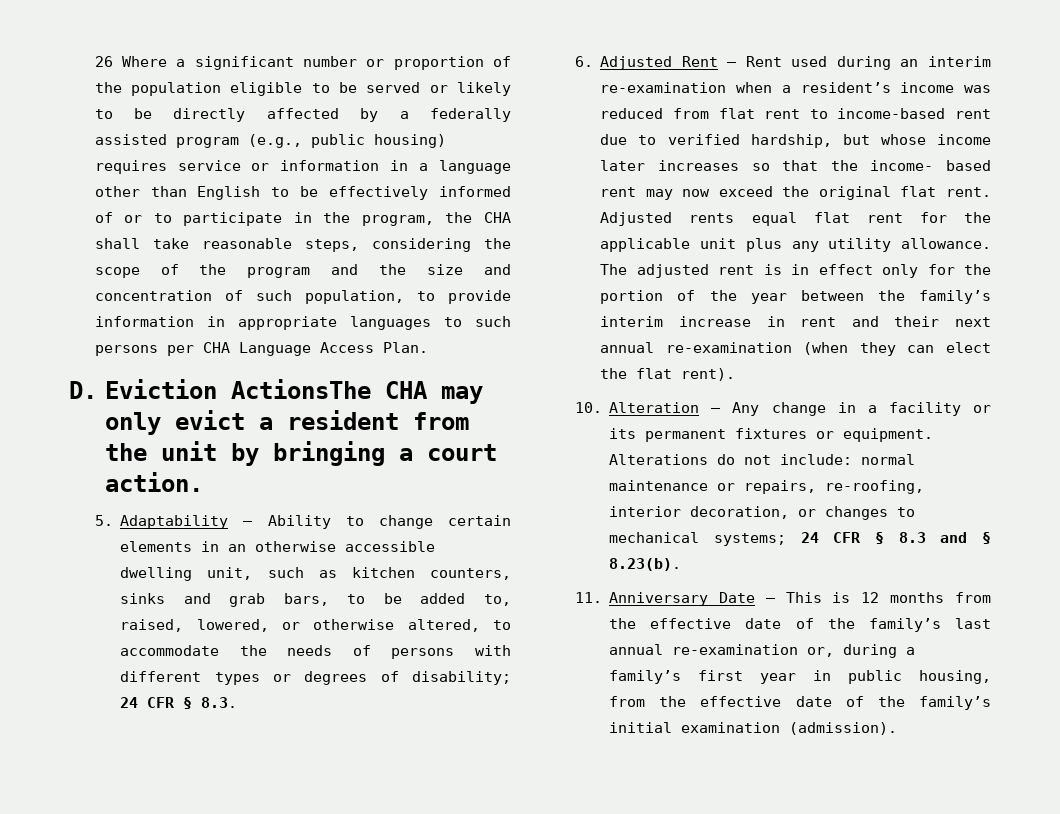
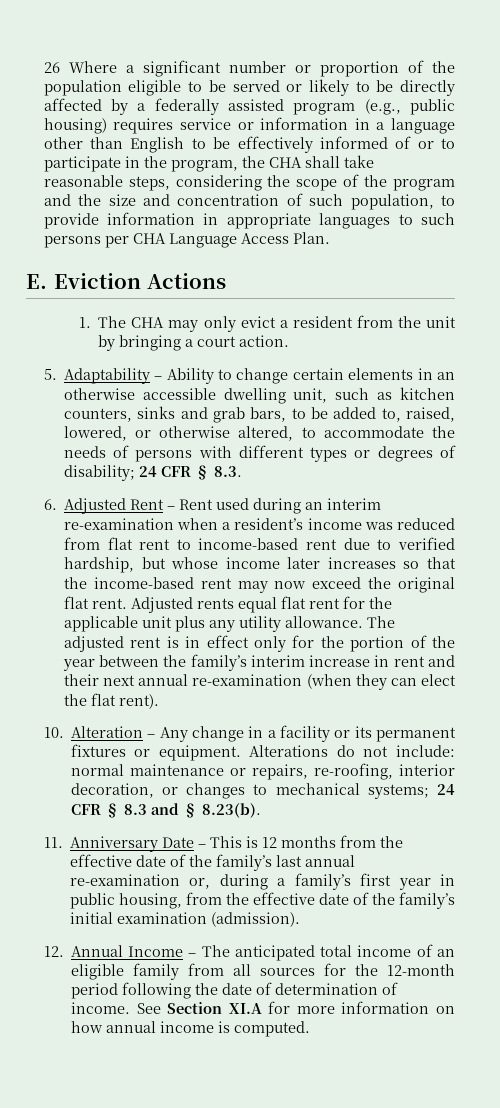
[69,379,371,399] D. Eviction ActionsThe -> [26,273,226,289] [79,316,127,328] E. Eviction Actions // 1. The
[870,160,991,171] income- based -> [93,577,194,589] income-based
(898, 728) none -> [43,944,456,961] [70,963,455,980] [70,982,398,999] [70,1001,456,1014] [70,1021,310,1037] // 12. Annual Income – The anticipated total income of an eligible family from all sources for the 12-month period following the date of determination of income. See Section XI.A for more information on how annual income is computed.

